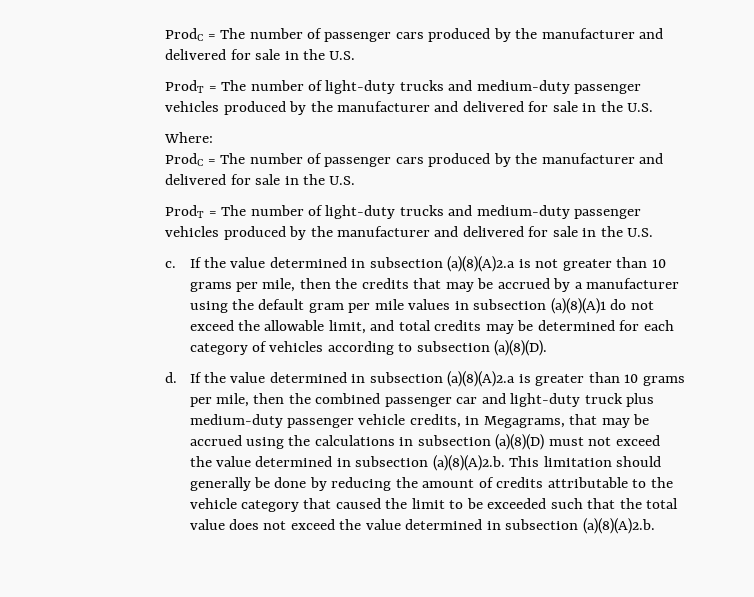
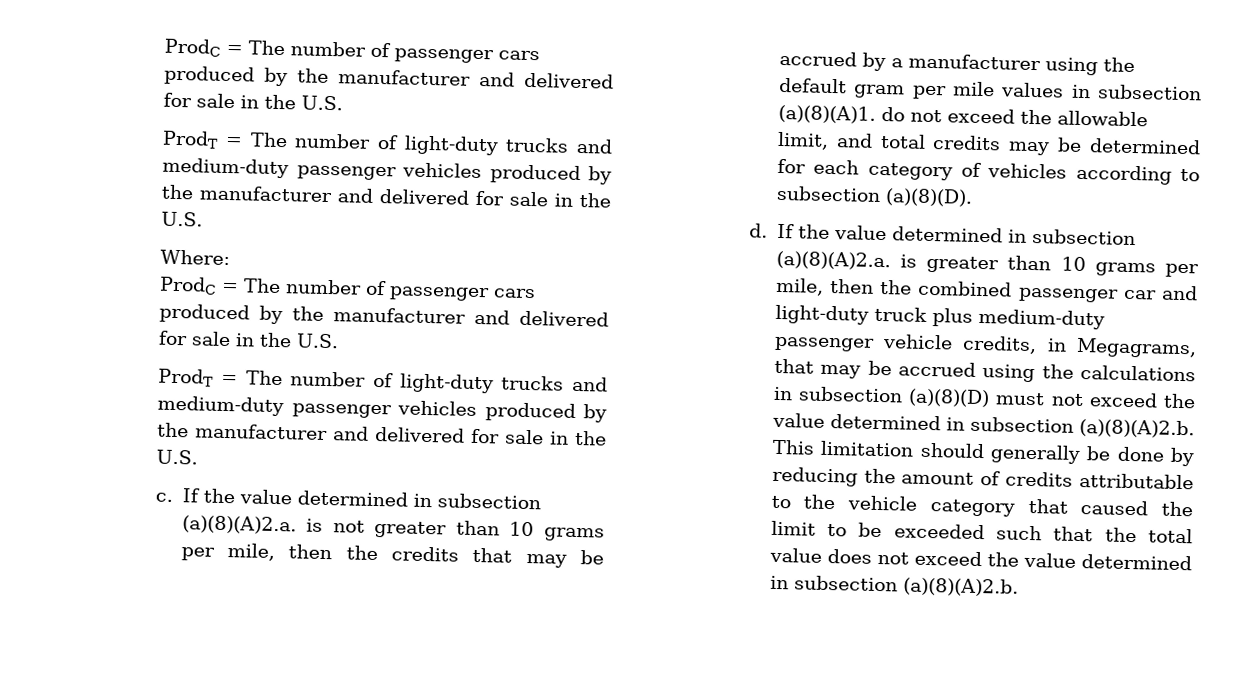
[447,256,516,272] (a)(8)(A)2.a -> [181,515,297,535] (a)(8)(A)2.a.
[550,298,606,314] (a)(8)(A)1 -> [777,104,876,124] (a)(8)(A)1.
[447,371,516,387] (a)(8)(A)2.a -> [775,250,891,271] (a)(8)(A)2.a.

